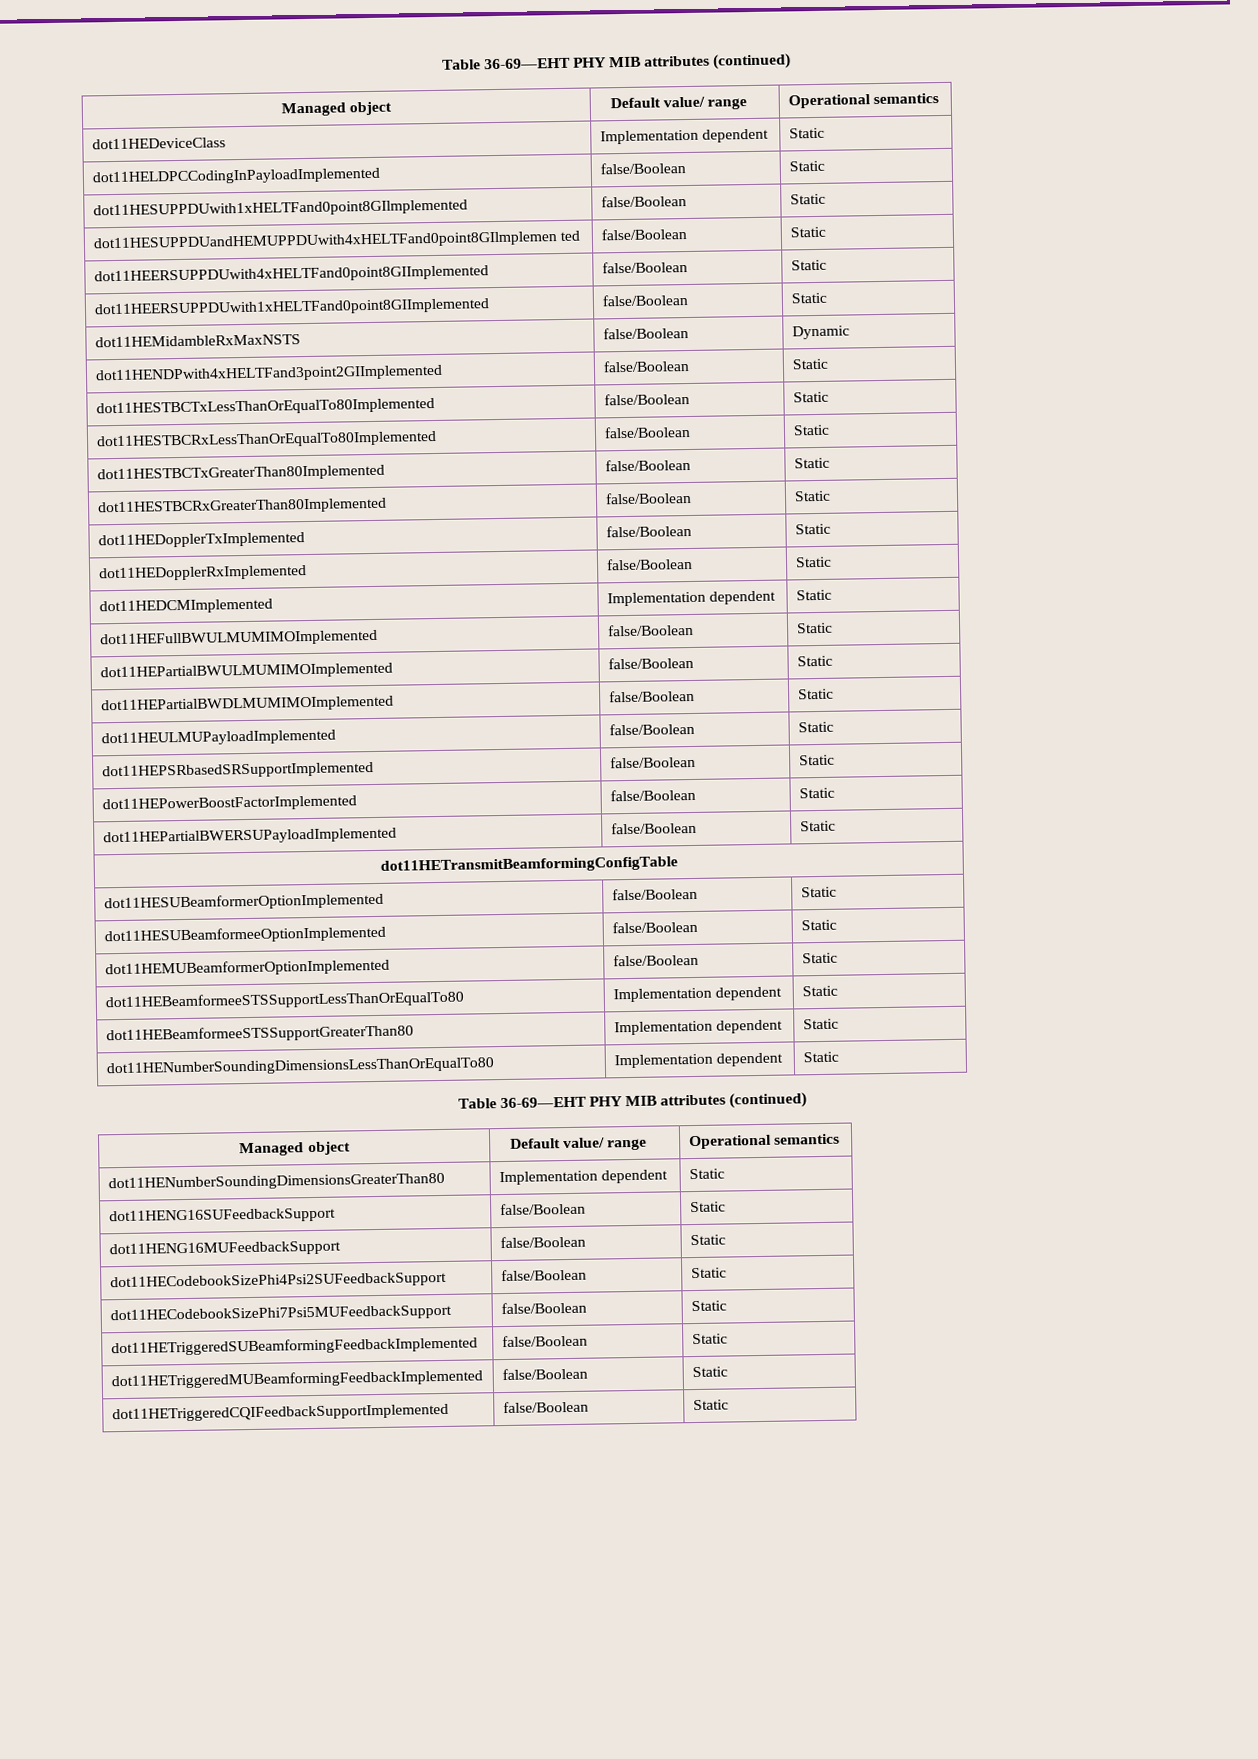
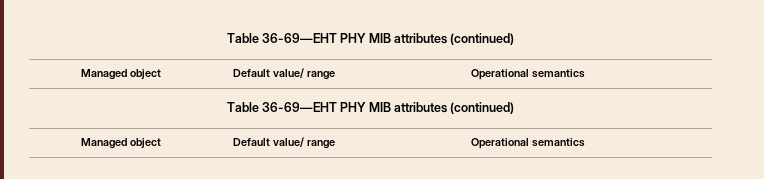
[91,137,226,150] [599,128,770,145] [788,127,825,139] [91,167,380,186] [599,162,686,175] [788,160,825,172] [92,199,468,219] [600,195,687,208] [789,193,826,205] [92,230,581,252] [600,228,687,241] [789,226,826,238] [93,265,489,285] [601,261,688,274] [790,259,827,271] [93,298,490,318] [601,294,688,307] [790,292,827,304] [94,334,301,348] [602,326,689,340] [791,325,850,340] [94,364,443,384] [602,359,690,373] [791,358,829,370] [95,397,435,417] [603,392,690,406] [792,391,829,403] [95,430,437,450] [603,425,691,439] [792,424,830,436] [96,464,385,483] [604,458,691,472] [793,457,830,469] [97,497,387,516] [604,491,692,505] [793,490,831,502] [97,532,305,549] [605,524,692,538] [794,523,831,535] [98,565,307,582] [605,557,693,571] [794,556,832,568] [98,598,273,615] [606,590,777,607] [795,589,832,601] [99,629,378,648] [607,623,694,637] [795,622,833,634] [99,662,393,681] [607,656,694,670] [796,655,833,667] [100,695,394,714] [608,689,695,703] [797,688,834,700] [100,729,336,747] [608,722,695,736] [797,721,834,733] [101,762,374,780] [609,755,696,769] [798,754,835,766] [101,795,357,813] [609,788,696,802] [798,787,835,799] [102,827,397,846] [610,821,697,835] [799,820,836,832] [379,856,678,874] [103,892,384,912] [611,887,698,901] [800,886,837,898] [103,925,386,945] [611,920,698,934] [800,919,837,931] [104,958,390,978] [612,953,699,967] [801,952,838,964] [104,990,464,1011] [612,986,783,1003] [801,985,838,997] [105,1024,414,1044] [613,1019,784,1036] [802,1018,839,1030] [105,1057,494,1077] [613,1052,784,1069] [802,1051,839,1063] // dot11HEDeviceClass | Implementation dependent | Static // dot11HELDPCCodingInPayloadImplemented | false/Boolean | Static // dot11HESUPPDUwith1xHELTFand0point8GIlmplemented | false/Boolean | Static // dot11HESUPPDUandHEMUPPDUwith4xHELTFand0point8GIlmplemen ted | false/Boolean | Static // dot11HEERSUPPDUwith4xHELTFand0point8GIImplemented | false/Boolean | Static // dot11HEERSUPPDUwith1xHELTFand0point8GIImplemented | false/Boolean | Static // dot11HEMidambleRxMaxNSTS | false/Boolean | Dynamic // dot11HENDPwith4xHELTFand3point2GIImplemented | false/Boolean | Static // dot11HESTBCTxLessThanOrEqualTo80Implemented | false/Boolean | Static // dot11HESTBCRxLessThanOrEqualTo80Implemented | false/Boolean | Static // dot11HESTBCTxGreaterThan80Implemented | false/Boolean | Static // dot11HESTBCRxGreaterThan80Implemented | false/Boolean | Static // dot11HEDopplerTxImplemented | false/Boolean | Static // dot11HEDopplerRxImplemented | false/Boolean | Static // dot11HEDCMImplemented | Implementation dependent | Static // dot11HEFullBWULMUMIMOImplemented | false/Boolean | Static // dot11HEPartialBWULMUMIMOImplemented | false/Boolean | Static // dot11HEPartialBWDLMUMIMOImplemented | false/Boolean | Static // dot11HEULMUPayloadImplemented | false/Boolean | Static // dot11HEPSRbasedSRSupportImplemented | false/Boolean | Static // dot11HEPowerBoostFactorImplemented | false/Boolean | Static // dot11HEPartialBWERSUPayloadImplemented | false/Boolean | Static // dot11HETransmitBeamformingConfigTable // dot11HESUBeamformerOptionImplemented | false/Boolean | Static // dot11HESUBeamformeeOptionImplemented | false/Boolean | Static // dot11HEMUBeamformerOptionImplemented | false/Boolean | Static // dot11HEBeamformeeSTSSupportLessThanOrEqualTo80 | Implementation dependent | Static // dot11HEBeamformeeSTSSupportGreaterThan80 | Implementation dependent | Static // dot11HENumberSoundingDimensionsLessThanOrEqualTo80 | Implementation dependent | Static -> (586, 73) none
[107,1172,445,1192] [498,1169,669,1186] [688,1168,725,1180] [108,1207,336,1225] [499,1202,586,1216] [689,1201,726,1213] [108,1240,341,1258] [499,1235,586,1249] [689,1234,726,1246] [109,1271,447,1291] [500,1268,587,1282] [690,1267,727,1279] [109,1304,452,1324] [500,1301,587,1315] [690,1300,727,1312] [110,1336,478,1357] [501,1334,588,1348] [691,1333,728,1345] [110,1369,483,1390] [501,1367,588,1381] [691,1366,728,1378] [111,1403,449,1423] [502,1400,589,1414] [692,1399,729,1411] // dot11HENumberSoundingDimensionsGreaterThan80 | Implementation dependent | Static // dot11HENG16SUFeedbackSupport | false/Boolean | Static // dot11HENG16MUFeedbackSupport | false/Boolean | Static // dot11HECodebookSizePhi4Psi2SUFeedbackSupport | false/Boolean | Static // dot11HECodebookSizePhi7Psi5MUFeedbackSupport | false/Boolean | Static // dot11HETriggeredSUBeamformingFeedbackImplemented | false/Boolean | Static // dot11HETriggeredMUBeamformingFeedbackImplemented | false/Boolean | Static // dot11HETriggeredCQIFeedbackSupportImplemented | false/Boolean | Static -> (586, 142) none

